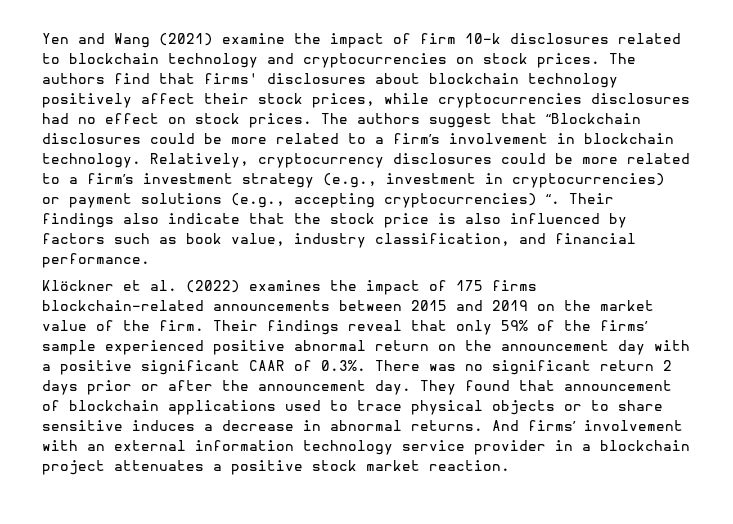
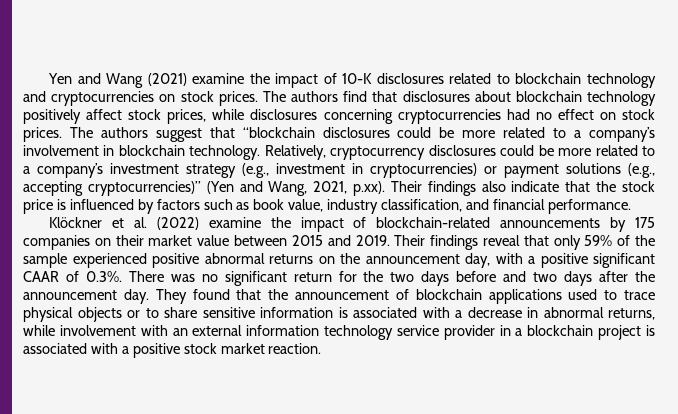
[420,33,501,44] firm 10-k -> [342,73,373,84] 10-K
[204,73,258,84] firms' -> (398, 96) none
[204,93,249,104] their -> (123, 114) none
[438,93,690,108] cryptocurrencies disclosures -> [250,109,501,124] disclosures concerning cryptocurrencies
[546,113,641,124] [42,133,440,144] “Blockchain disclosures could be more related to a firm’s -> [242,127,656,142] “blockchain disclosures could be more related to a company’s
[87,173,134,184] firm’s -> [37,163,104,178] company’s
[384,193,560,208] cryptocurrencies) “. -> [87,181,386,196] cryptocurrencies)” (Yen and Wang, 2021, p.xx).
[465,213,501,224] also -> (66, 204) none
[249,280,537,295] [42,300,654,311] [42,320,204,331] examines the impact of 175 firms blockchain-related announcements between 2015 and 2019 on the market value of the firm. -> [208,217,655,232] [23,235,390,250] examine the impact of blockchain-related announcements by 175 companies on their market value between 2015 and 2019.
[600,320,648,331] firms’ -> (655, 240) none
[375,340,429,351] return -> [269,254,313,264] returns
[618,340,645,355] day -> [465,253,490,268] day,
[663,360,672,371] [42,380,159,395] 2 days prior or -> [338,271,593,286] for the two days before and two days
(555, 385) none -> [268,289,289,300] the
[132,420,195,431] induces -> [260,307,450,318] information is associated with
[411,420,576,431] returns. And firms’ -> [608,308,655,320] [23,325,55,336] returns, while
[114,460,204,471] attenuates -> [646,325,655,336] [23,343,118,354] is associated with

